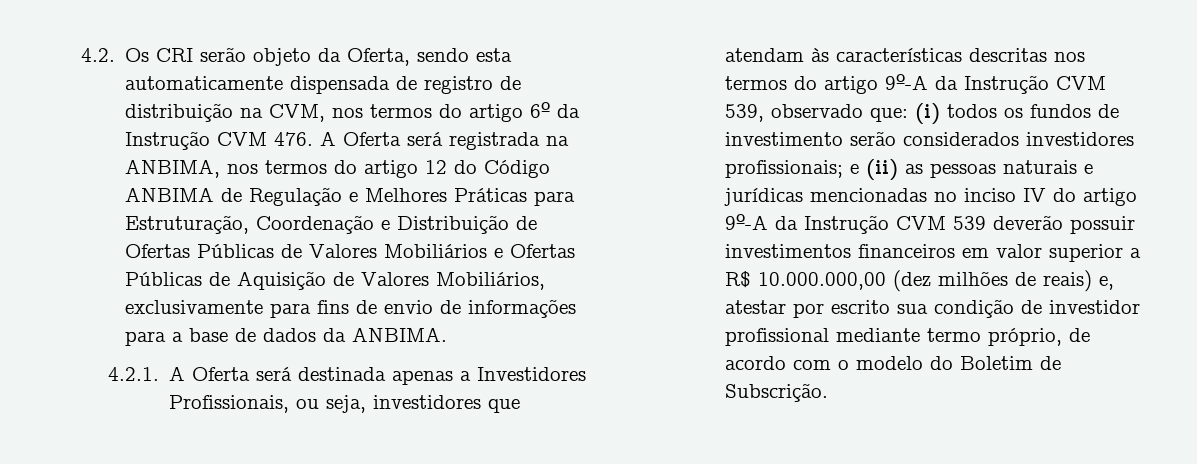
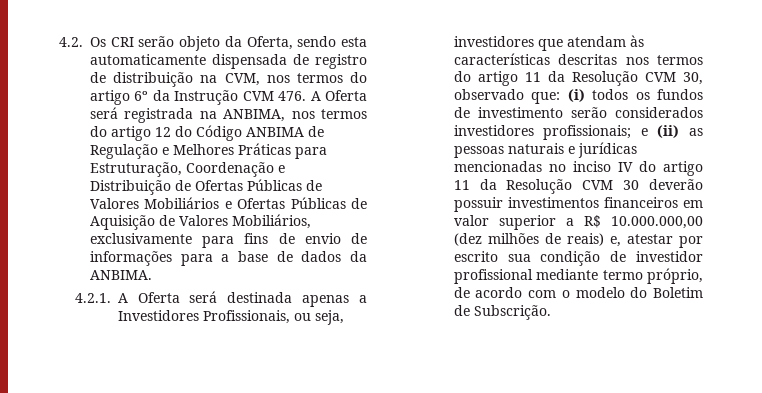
[885,74,1107,94] [725,104,765,122] 9º-A da Instrução CVM 539, -> [524,71,703,86] 11 da Resolução CVM 30,
[725,214,987,234] 9º-A da Instrução CVM 539 -> [453,179,640,194] 11 da Resolução CVM 30

